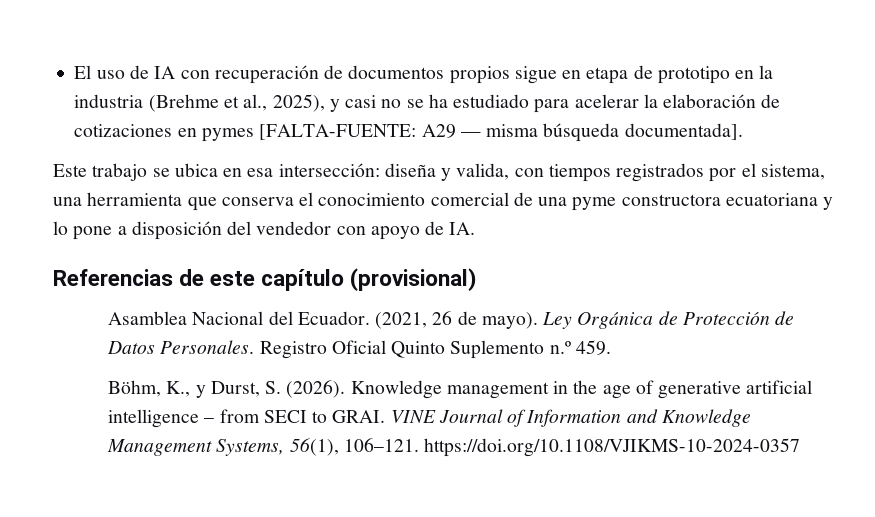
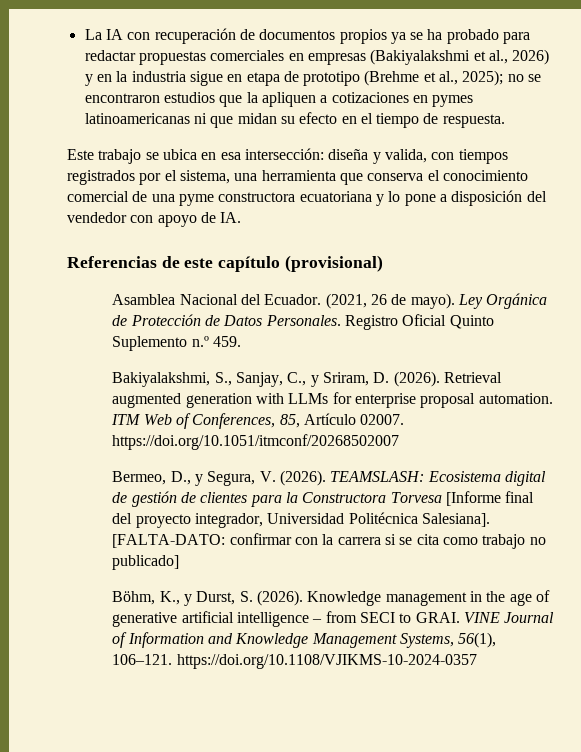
[74,65,149,79] El uso de -> [84,29,102,40] La
(510, 75) none -> [390,29,531,44] [84,49,550,65] [84,71,186,86] ya se ha probado para redactar propuestas comerciales en empresas (Bakiyalakshmi et al., 2026) y en la industria
[735,65,774,79] [74,94,781,113] [74,123,743,142] en la industria (Brehme et al., 2025), y casi no se ha estudiado para acelerar la elaboración de cotizaciones en pymes [FALTA-FUENTE: A29 — misma búsqueda documentada]. -> [364,70,542,86] [84,92,474,107] [84,112,505,128] (Brehme et al., 2025); no se encontraron estudios que la apliquen a cotizaciones en pymes latinoamericanas ni que midan su efecto en el tiempo de respuesta.
(611, 347) none -> [112,371,502,387] [112,392,553,408] [111,413,405,429] [112,434,400,450] [112,470,546,486] [112,491,535,507] [112,512,491,528] [112,533,546,549] [112,555,180,570] // Bakiyalakshmi, S., Sanjay, C., y Sriram, D. (2026). Retrieval augmented generation with LLMs for enterprise proposal automation. ITM Web of Conferences, 85, Artículo 02007. https://doi.org/10.1051/itmconf/20268502007 // Bermeo, D., y Segura, V. (2026). TEAMSLASH: Ecosistema digital de gestión de clientes para la Constructora Torvesa [Informe final del proyecto integrador, Universidad Politécnica Salesiana]. [FALTA-DATO: confirmar con la carrera si se cita como trabajo no publicado]

